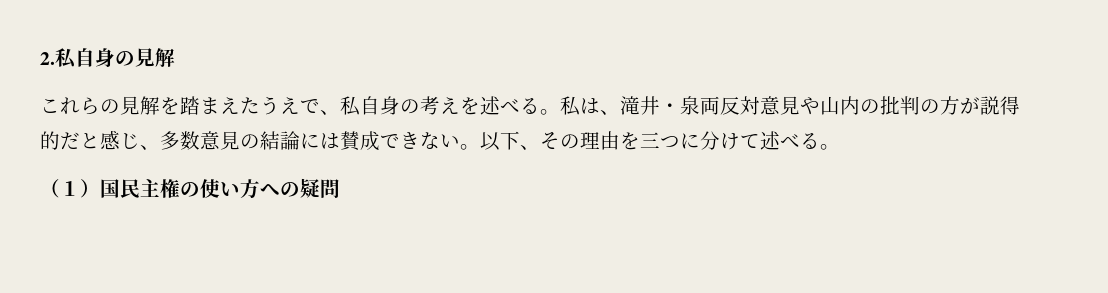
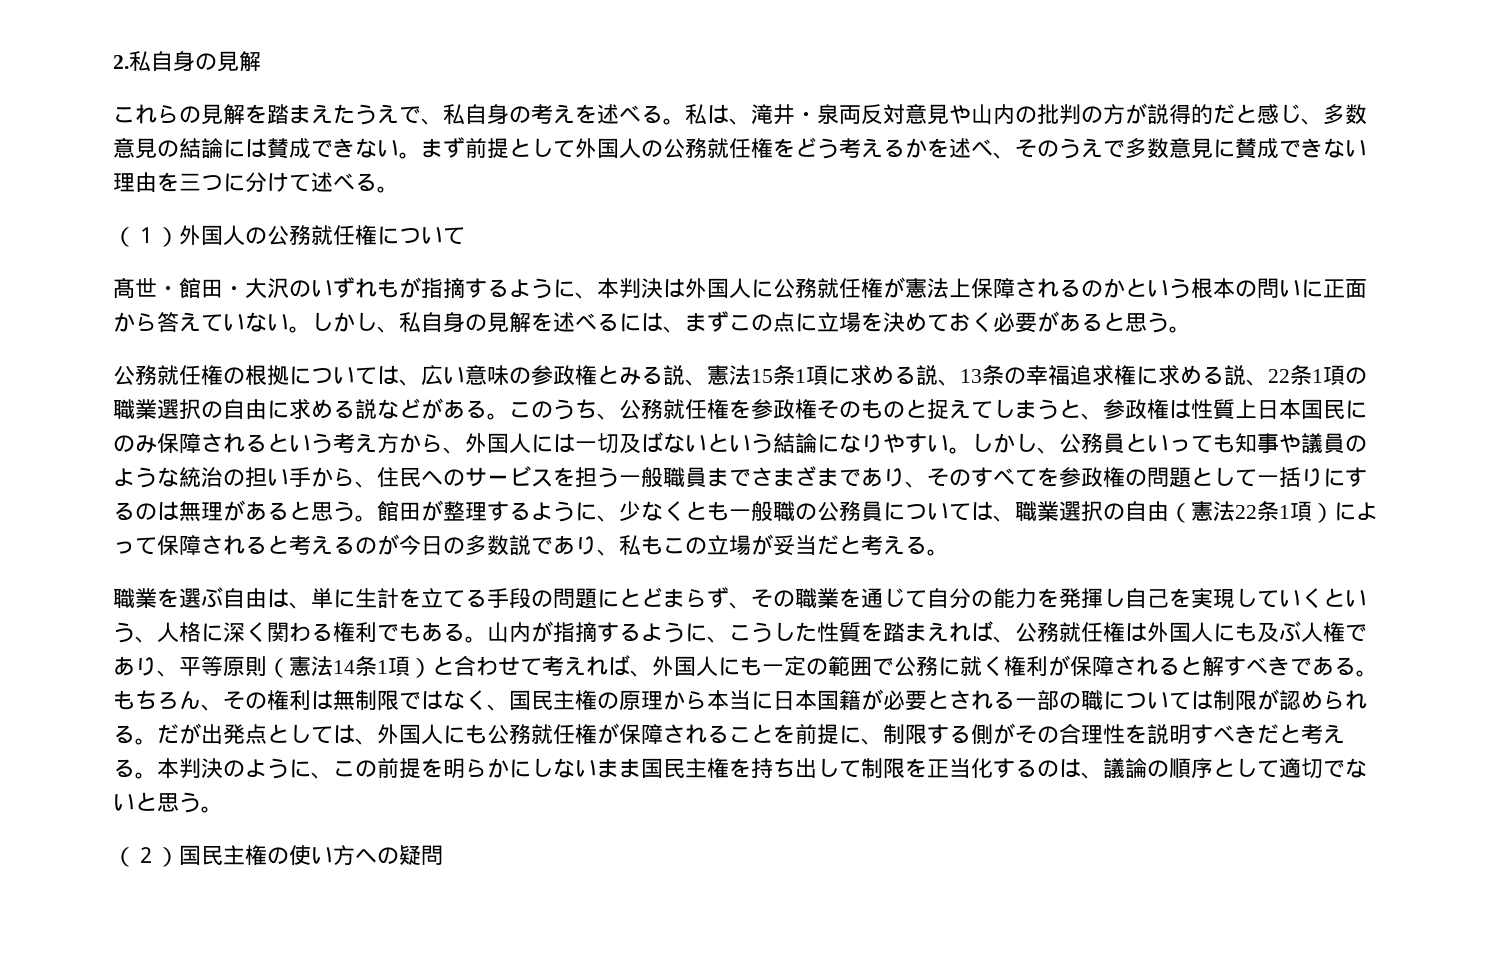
[480,131,580,151] 以下、その -> [421,137,1367,159] まず前提として外国人の公務就任権をどう考えるかを述べ、そのうえで多数意見に賛成できない
(100, 188) none -> [179,225,465,245] [113,277,1367,299] [113,311,1191,333] [113,364,1367,386] [113,398,1367,420] [113,432,1367,454] [113,466,1367,488] [113,500,1378,523] [113,534,949,556] [113,587,1367,609] [113,621,1367,643] [113,655,1378,678] [113,689,1367,711] [113,723,1345,745] [113,757,1367,779] [113,792,223,813] [113,847,179,867] 外国人の公務就任権について // 髙世・館田・大沢のいずれもが指摘するように、本判決は外国人に公務就任権が憲法上保障されるのかという根本の問いに正面から答えていない。しかし、私自身の見解を述べるには、まずこの点に立場を決めておく必要があると思う。 // 公務就任権の根拠については、広い意味の参政権とみる説、憲法15条1項に求める説、13条の幸福追求権に求める説、22条1項の職業選択の自由に求める説などがある。このうち、公務就任権を参政権そのものと捉えてしまうと、参政権は性質上日本国民にのみ保障されるという考え方から、外国人には一切及ばないという結論になりやすい。しかし、公務員といっても知事や議員のような統治の担い手から、住民へのサービスを担う一般職員までさまざまであり、そのすべてを参政権の問題として一括りにするのは無理があると思う。館田が整理するように、少なくとも一般職の公務員については、職業選択の自由（憲法22条1項）によって保障されると考えるのが今日の多数説であり、私もこの立場が妥当だと考える。 // 職業を選ぶ自由は、単に生計を立てる手段の問題にとどまらず、その職業を通じて自分の能力を発揮し自己を実現していくという、人格に深く関わる権利でもある。山内が指摘するように、こうした性質を踏まえれば、公務就任権は外国人にも及ぶ人権であり、平等原則（憲法14条1項）と合わせて考えれば、外国人にも一定の範囲で公務に就く権利が保障されると解すべきである。もちろん、その権利は無制限ではなく、国民主権の原理から本当に日本国籍が必要とされる一部の職については制限が認められる。だが出発点としては、外国人にも公務就任権が保障されることを前提に、制限する側がその合理性を説明すべきだと考える。本判決のように、この前提を明らかにしないまま国民主権を持ち出して制限を正当化するのは、議論の順序として適切でないと思う。 // （２）

